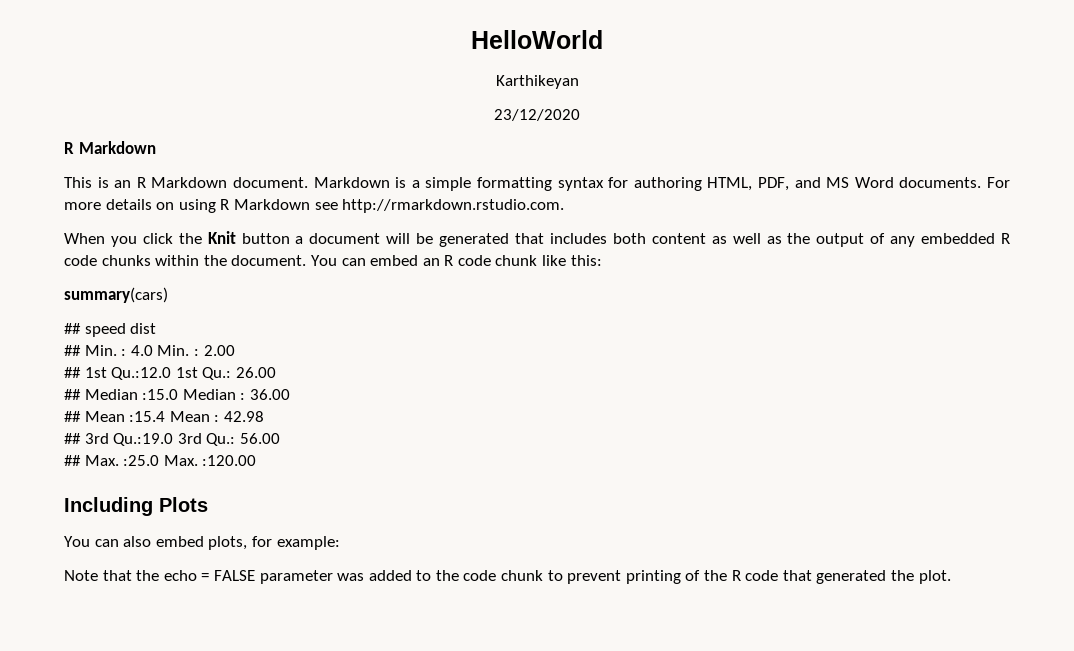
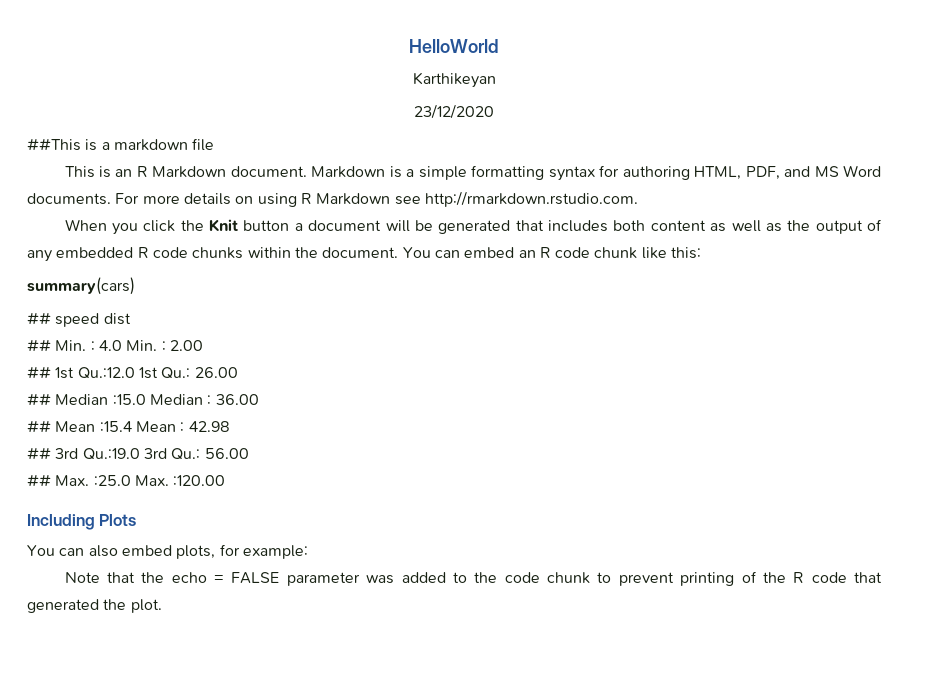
[64,141,156,154] R Markdown -> [27,138,215,151] ##This is a markdown file

